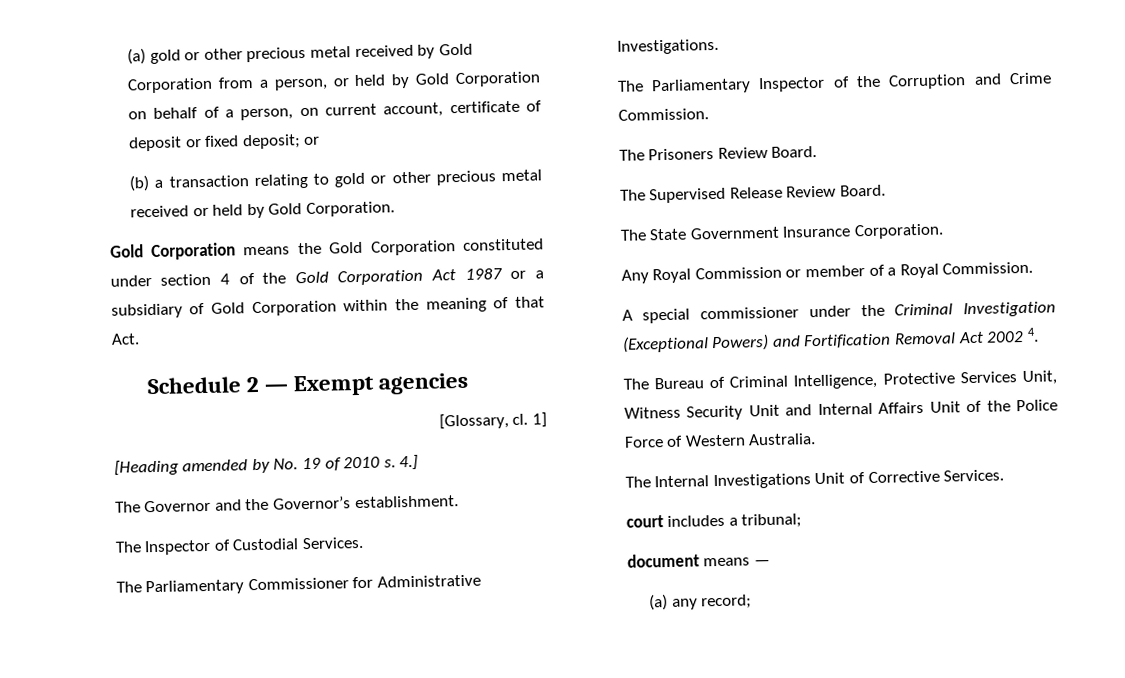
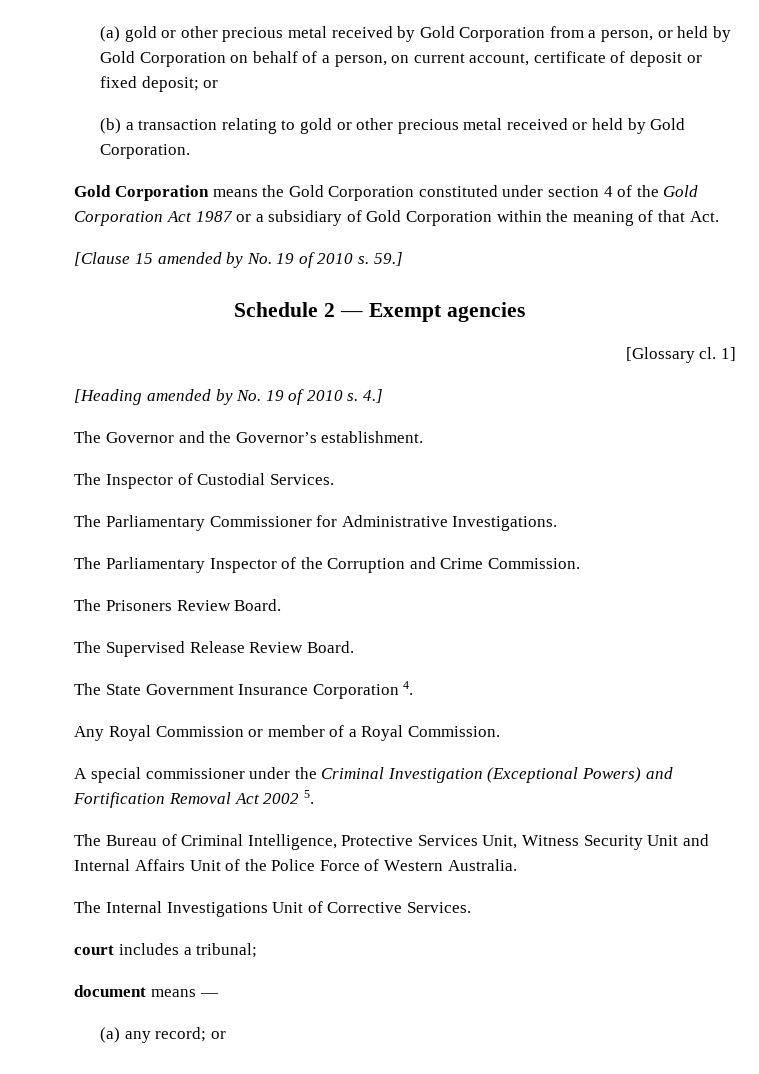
(140, 339) none -> [74,252,403,268] // [Clause 15 amended by No. 19 of 2010 s. 59.]
[438,413,509,430] [Glossary, -> [625,347,695,363] [Glossary
[854,223,945,240] Corporation. -> [312,681,414,699] Corporation 4.
[1026,327,1039,342] 4. -> [303,790,314,804] 5.
(753, 602) none -> [210,1031,226,1039] or

